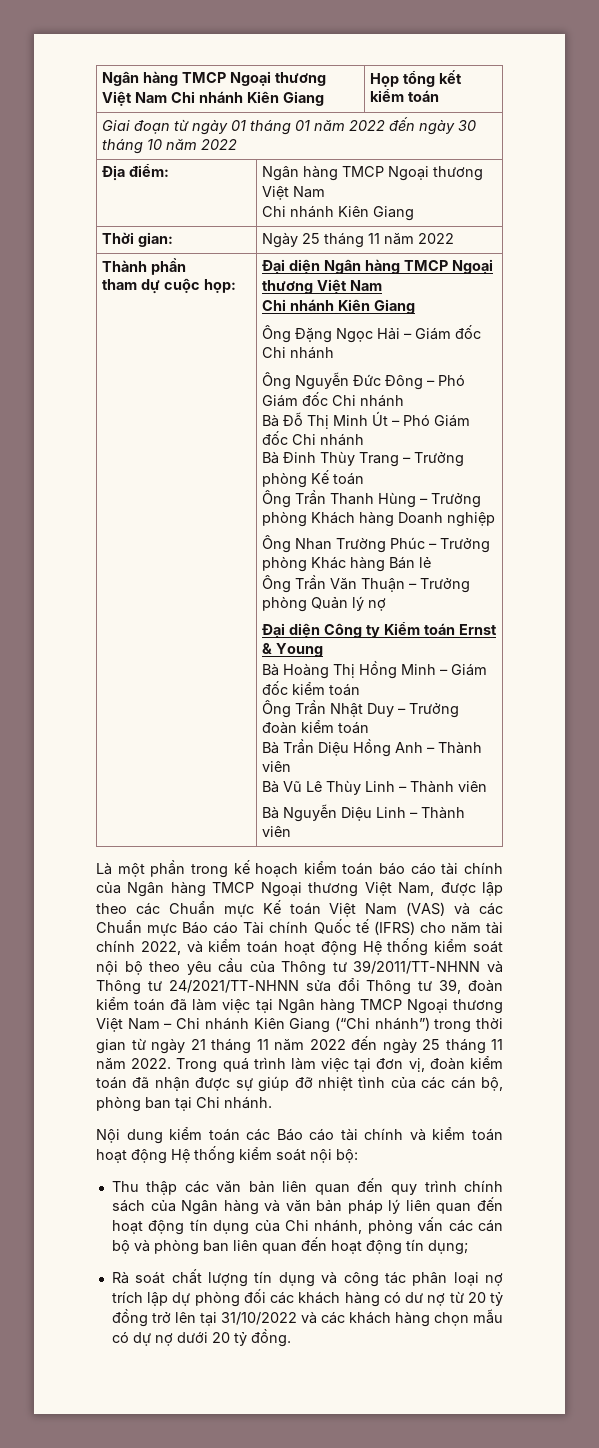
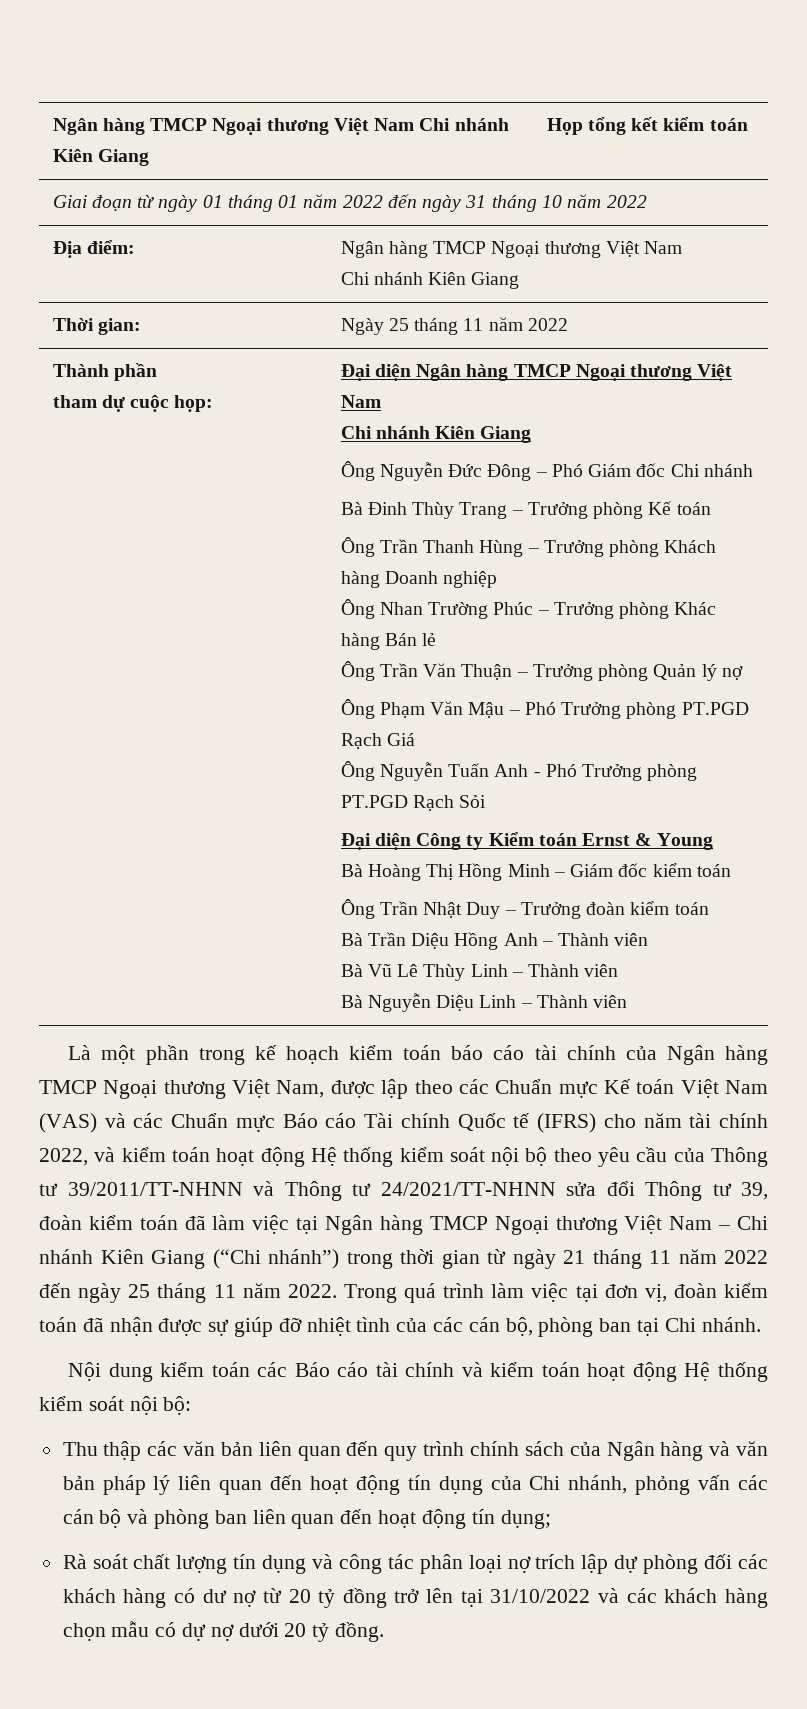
[458,120,478,131] 30 -> [465,195,487,208] 31
[262,325,482,343] [262,346,335,359] // Ông Đặng Ngọc Hải – Giám đốc Chi nhánh -> (532, 434) none
[262,411,471,429] [262,431,365,446] // Bà Đỗ Thị Minh Út – Phó Giám đốc Chi nhánh -> (753, 470) none
(387, 604) none -> [340,699,749,719] [340,733,415,749] [340,761,698,781] [340,795,487,811] // Ông Phạm Văn Mậu – Phó Trưởng phòng PT.PGD Rạch Giá // Ông Nguyễn Tuấn Anh - Phó Trưởng phòng PT.PGD Rạch Sỏi

